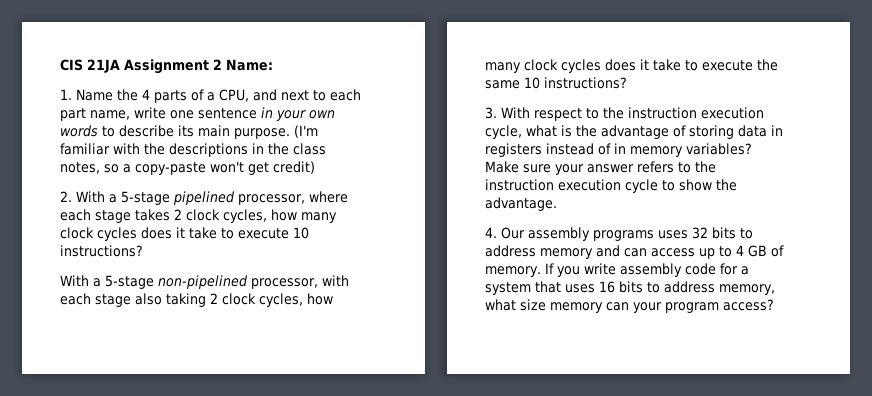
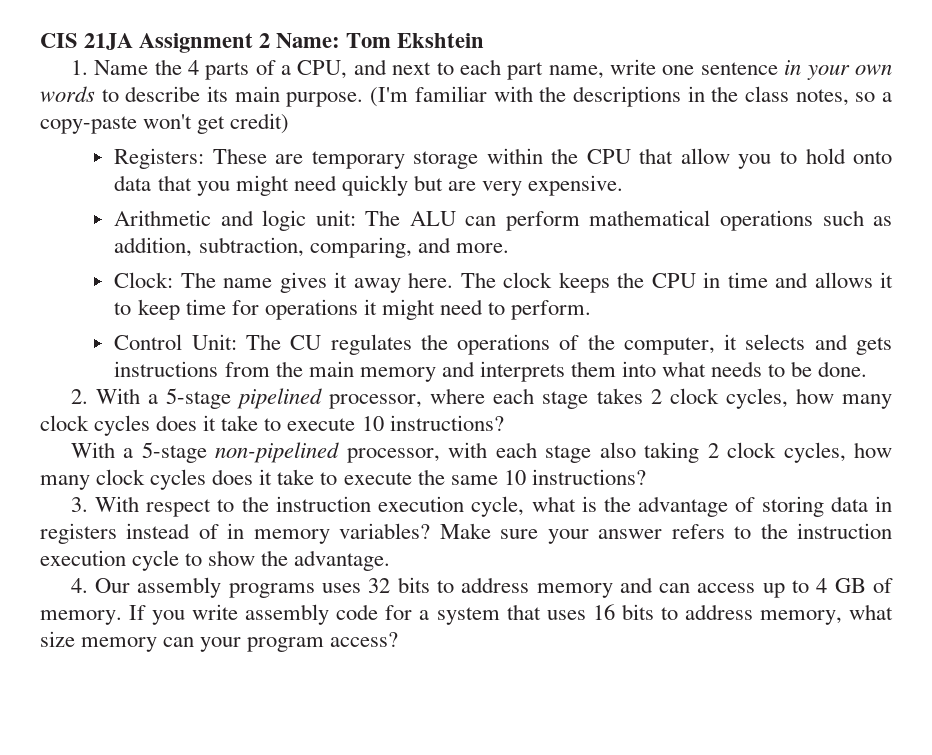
(273, 65) none -> [346,33,485,48] Tom Ekshtein
(315, 167) none -> [114,148,893,169] [114,175,624,196] [114,210,892,231] [114,237,509,258] [114,272,894,293] [114,299,592,320] [114,334,892,355] [114,361,868,382] // Registers: These are temporary storage within the CPU that allow you to hold onto data that you might need quickly but are very expensive. // Arithmetic and logic unit: The ALU can perform mathematical operations such as addition, subtraction, comparing, and more. // Clock: The name gives it away here. The clock keeps the CPU in time and allows it to keep time for operations it might need to perform. // Control Unit: The CU regulates the operations of the computer, it selects and gets instructions from the main memory and interprets them into what needs to be done.

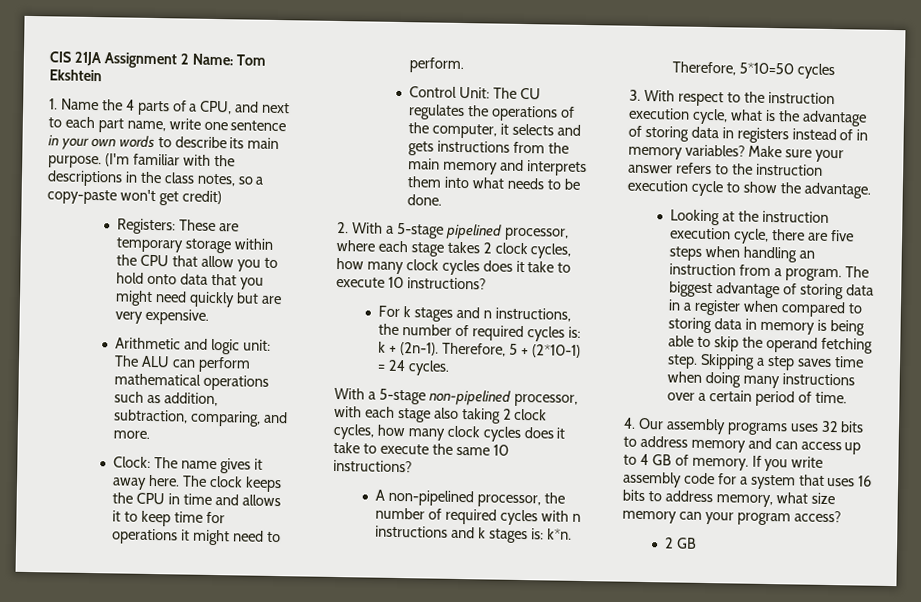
(504, 423) none -> [378,305,571,322] [378,323,581,342] [378,341,581,358] [377,359,450,376] // For k stages and n instructions, the number of required cycles is: k + (2n-1). Therefore, 5 + (2*10-1) = 24 cycles.
(646, 477) none -> [375,489,565,508] [375,507,581,526] [375,525,572,544] [672,61,835,80] // A non-pipelined processor, the number of required cycles with n instructions and k stages is: k*n. Therefore, 5*10=50 cycles
(391, 560) none -> [670,209,829,226] [670,227,854,244] [669,245,815,263] [669,263,869,282] [669,281,874,300] [668,299,863,318] [668,317,865,336] [668,335,873,354] [667,353,864,371] [667,371,855,389] [667,390,847,407] // Looking at the instruction execution cycle, there are five steps when handling an instruction from a program. The biggest advantage of storing data in a register when compared to storing data in memory is being able to skip the operand fetching step. Skipping a step saves time when doing many instructions over a certain period of time.
(399, 639) none -> [665,537,698,549] // 2 GB

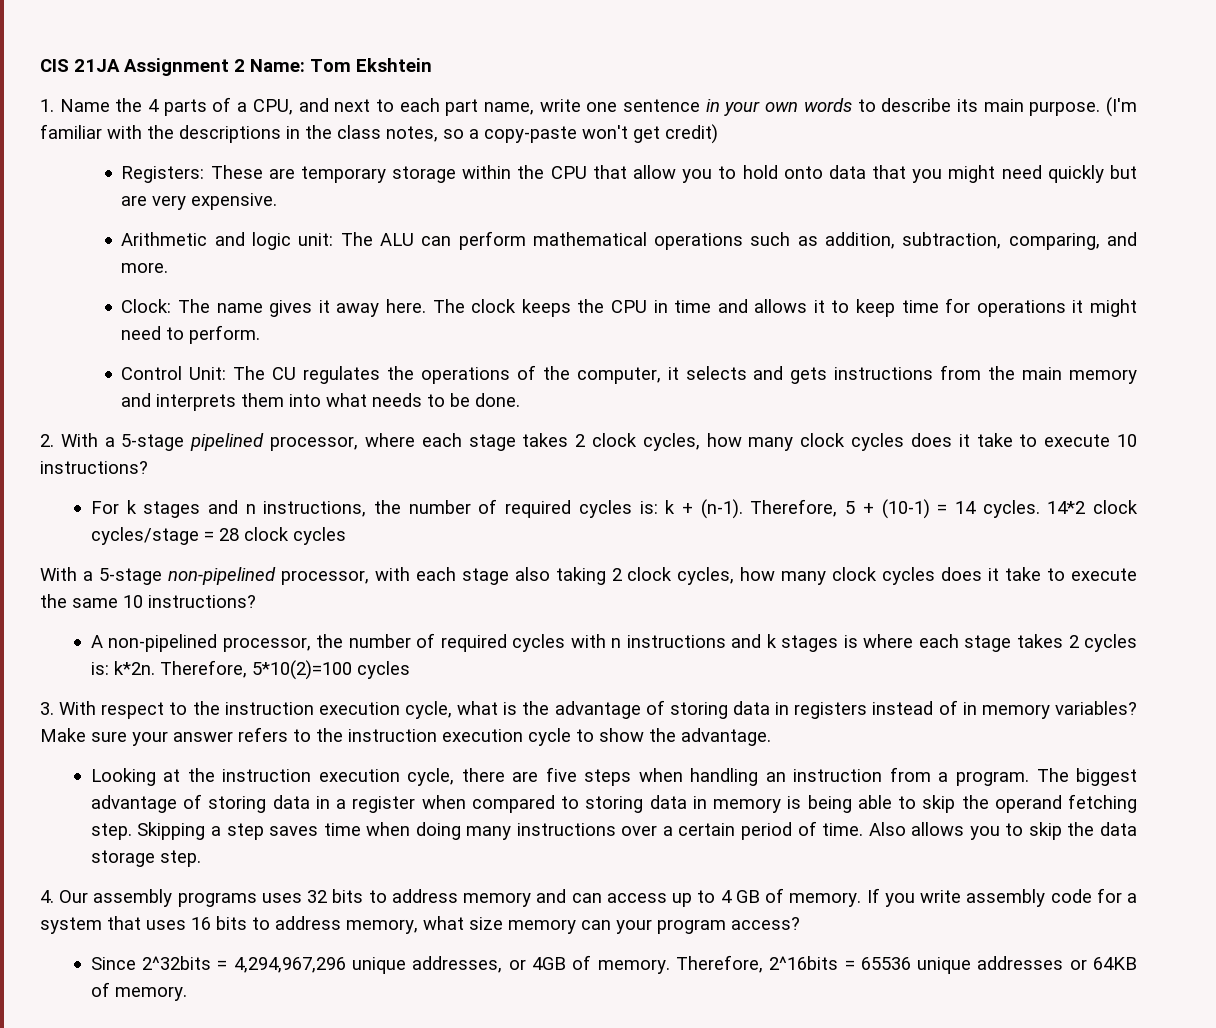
[399,342,439,356] (2n-1). -> [700,499,743,519] (n-1).
[531,344,581,358] [377,359,450,376] (2*10-1) = 24 cycles. -> [881,499,1138,519] [90,527,346,545] (10-1) = 14 cycles. 14*2 clock cycles/stage = 28 clock cycles
[530,528,572,540] [672,61,795,76] is: k*n. Therefore, 5*10=50 -> [843,634,1138,652] [90,660,352,680] is where each stage takes 2 cycles is: k*2n. Therefore, 5*10(2)=100
(847, 397) none -> [868,822,1138,840] [90,850,201,867] Also allows you to skip the data storage step.
[665,537,698,549] 2 GB -> [90,955,1138,974] [90,982,187,1001] Since 2^32bits = 4,294,967,296 unique addresses, or 4GB of memory. Therefore, 2^16bits = 65536 unique addresses or 64KB of memory.

